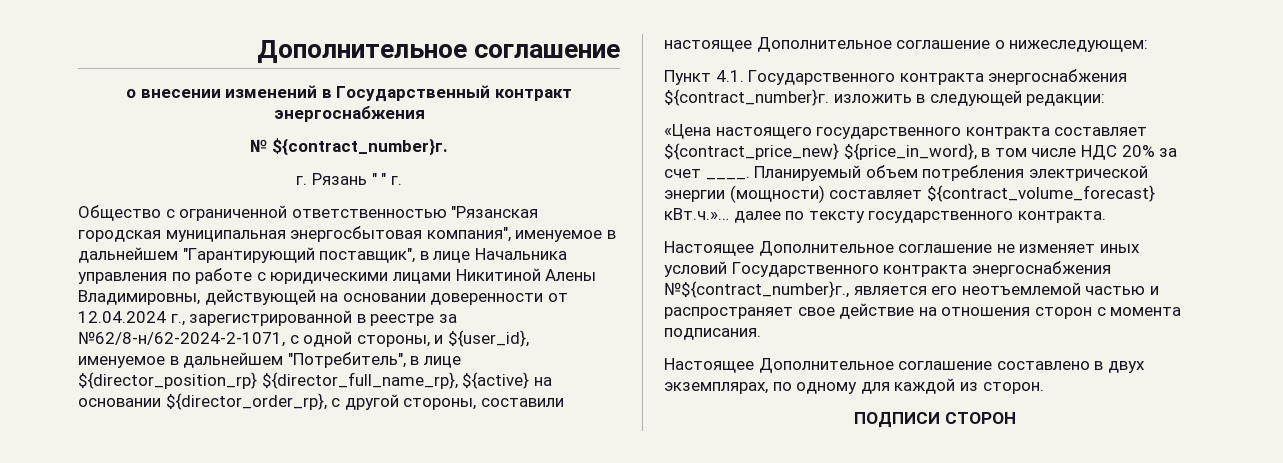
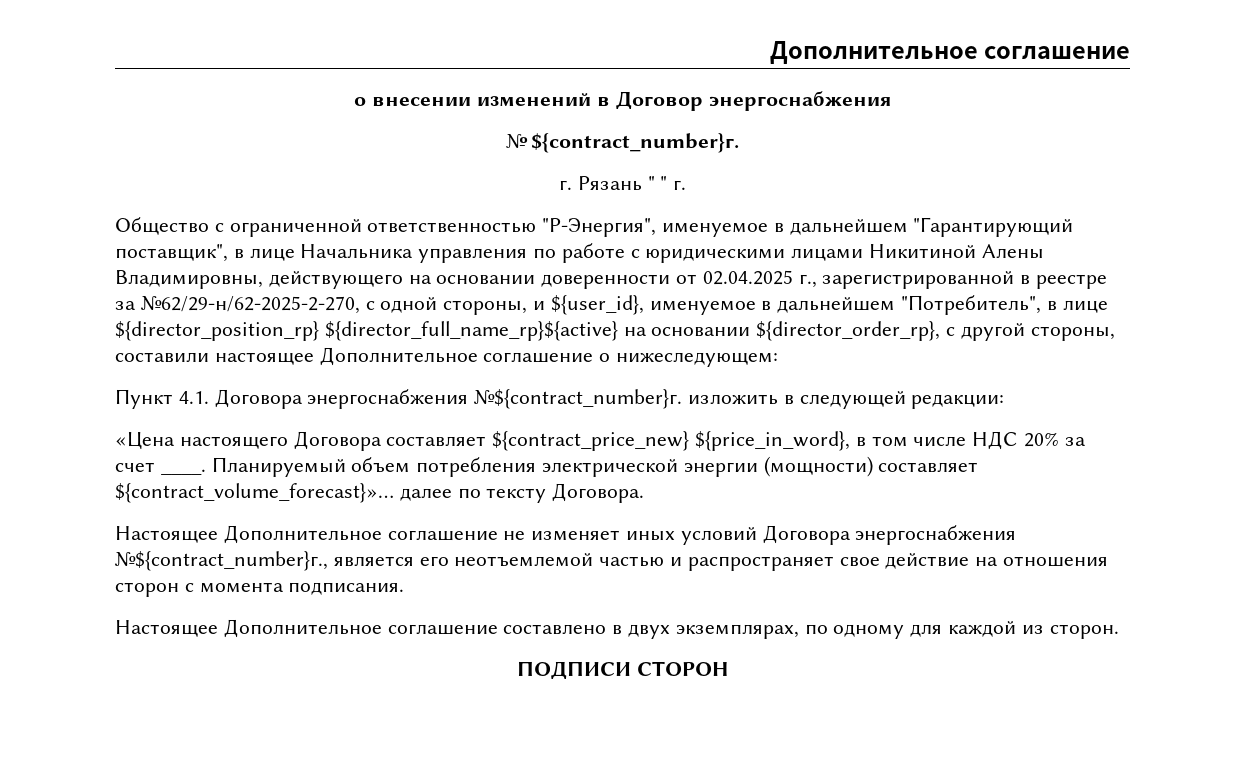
[336,85,572,102] Государственный контракт -> [615,91,703,111] Договор
[451,206,539,218] [78,226,511,242] "Рязанская городская муниципальная энергосбытовая компания", -> [542,218,657,237] "Р-Энергия",
[204,289,316,305] действующей -> [268,271,403,289] действующего
[78,311,166,323] 12.04.2024 -> [702,270,793,285] 02.04.2025
[78,331,285,347] №62/8-н/62-2024-2-1071, -> [140,296,360,314] №62/29-н/62-2025-2-270,
[261,372,530,389] ${director_full_name_rp}, ${active} -> [324,321,618,341] ${director_full_name_rp}${active}
[748,69,1128,85] [664,89,829,106] Государственного контракта энергоснабжения ${contract_number}г. -> [214,389,683,409] Договора энергоснабжения №${contract_number}г.
[816,127,1050,139] государственного контракта -> [293,431,382,451] Договора
[926,185,1155,202] [664,208,729,220] ${contract_volume_forecast} кВт.ч.»… -> [115,483,394,503] ${contract_volume_forecast}»…
[868,211,1106,223] государственного контракта. -> [552,483,645,503] Договора.
[731,262,968,277] Государственного контракта -> [762,525,851,545] Договора

